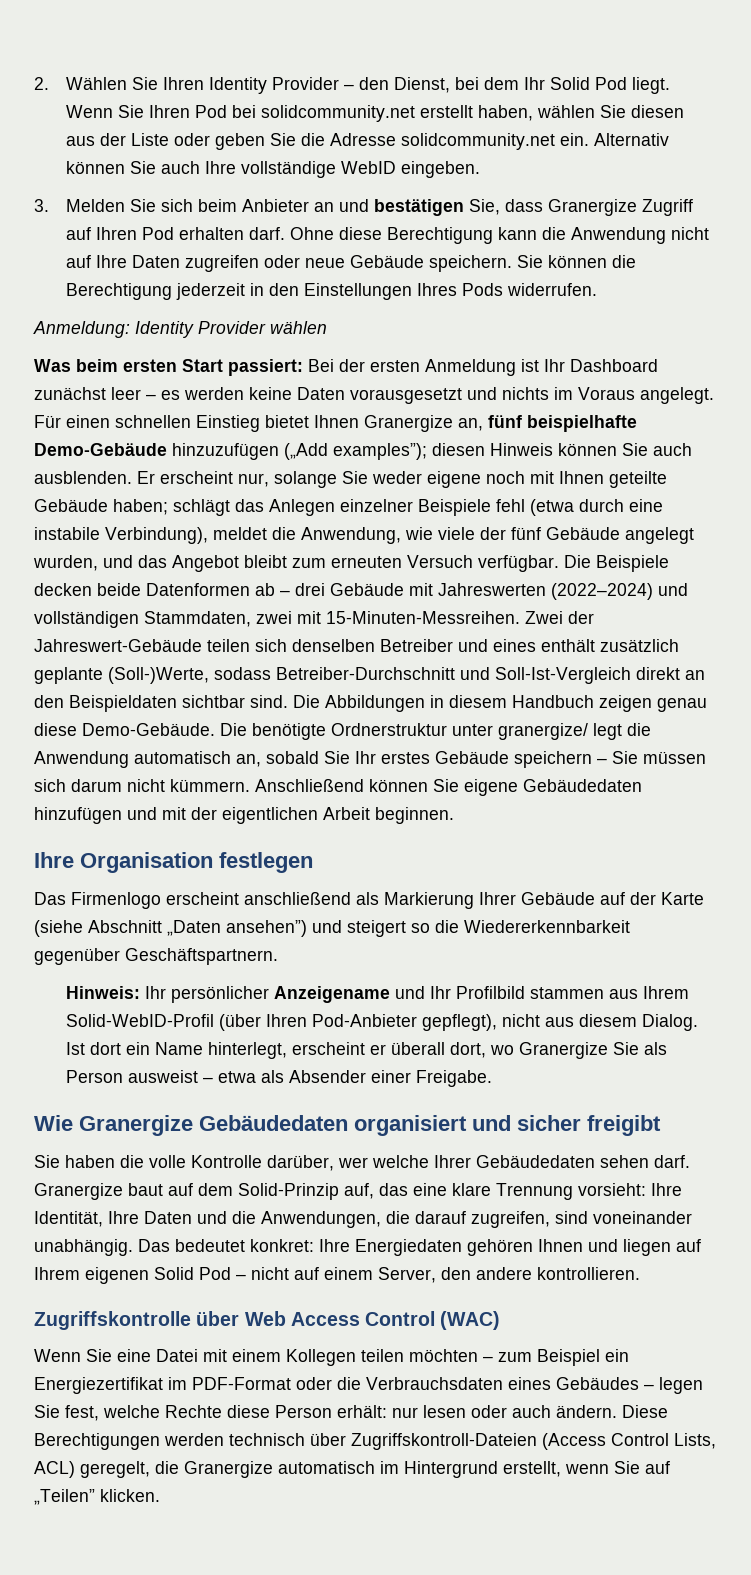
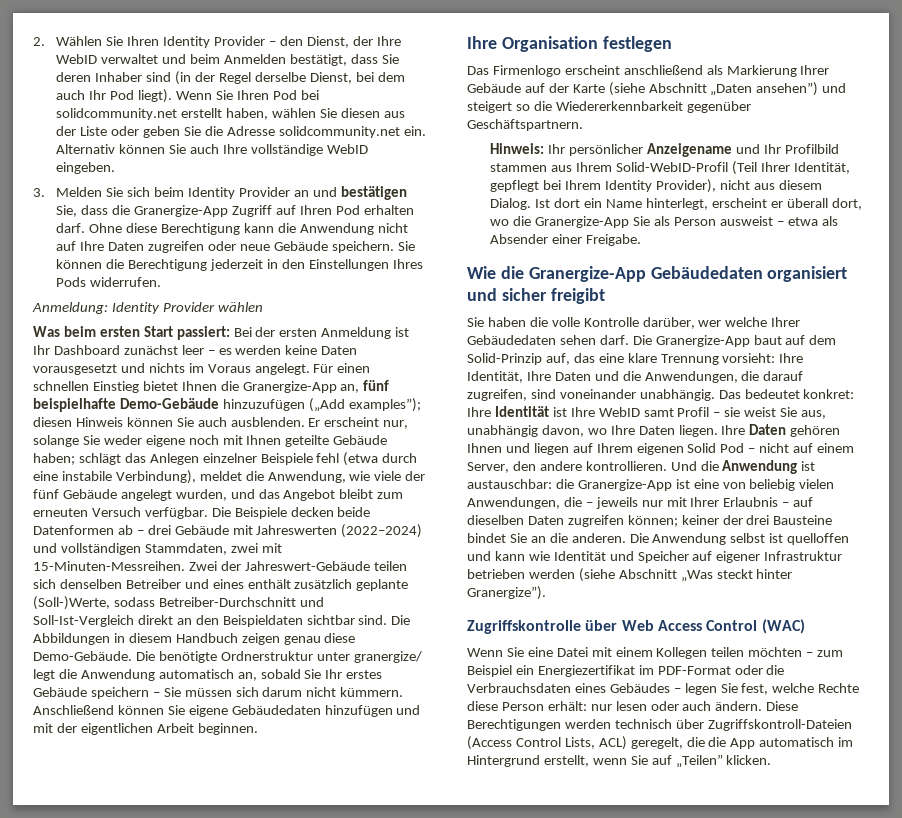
[455,77,671,94] bei dem Ihr Solid Pod liegt. -> [352,36,401,46] [56,54,399,66] [56,71,405,85] [56,89,173,103] der Ihre WebID verwaltet und beim Anmelden bestätigt, dass Sie deren Inhaber sind (in der Regel derselbe Dienst, bei dem auch Ihr Pod liegt).
[242,199,310,212] Anbieter -> [188,187,291,199] Identity Provider
[548,199,638,216] Granergize -> [112,205,229,217] die Granergize-App
[364,415,453,432] Granergize -> [220,381,337,393] die Granergize-App
[219,1014,498,1031] (über Ihren Pod-Anbieter gepflegt), -> [732,161,850,175] [490,179,717,193] (Teil Ihrer Identität, gepflegt bei Ihrem Identity Provider),
[519,1042,609,1059] Granergize -> [513,216,630,228] die Granergize-App
[79,1115,193,1136] Granergize -> [500,266,646,282] die Granergize-App
[34,1183,123,1200] Granergize -> [632,335,750,347] Die Granergize-App
[355,1239,462,1256] Energiedaten -> [494,406,827,419] [467,424,787,437] Identität ist Ihre WebID samt Profil – sie weist Sie aus, unabhängig davon, wo Ihre Daten liegen. Ihre Daten
(640, 1273) none -> [670,460,816,474] [467,479,835,491] [467,497,814,509] [467,515,833,527] [467,533,850,545] [467,551,843,563] [467,568,793,582] [467,586,546,600] Und die Anwendung ist austauschbar: die Granergize-App ist eine von beliebig vielen Anwendungen, die – jeweils nur mit Ihrer Erlaubnis – auf dieselben Daten zugreifen können; keiner der drei Bausteine bindet Sie an die anderen. Die Anwendung selbst ist quelloffen und kann wie Identität und Speicher auf eigener Infrastruktur betrieben werden (siehe Abschnitt „Was steckt hinter Granergize”).
[184,1461,273,1478] Granergize -> [708,737,756,749] die App

